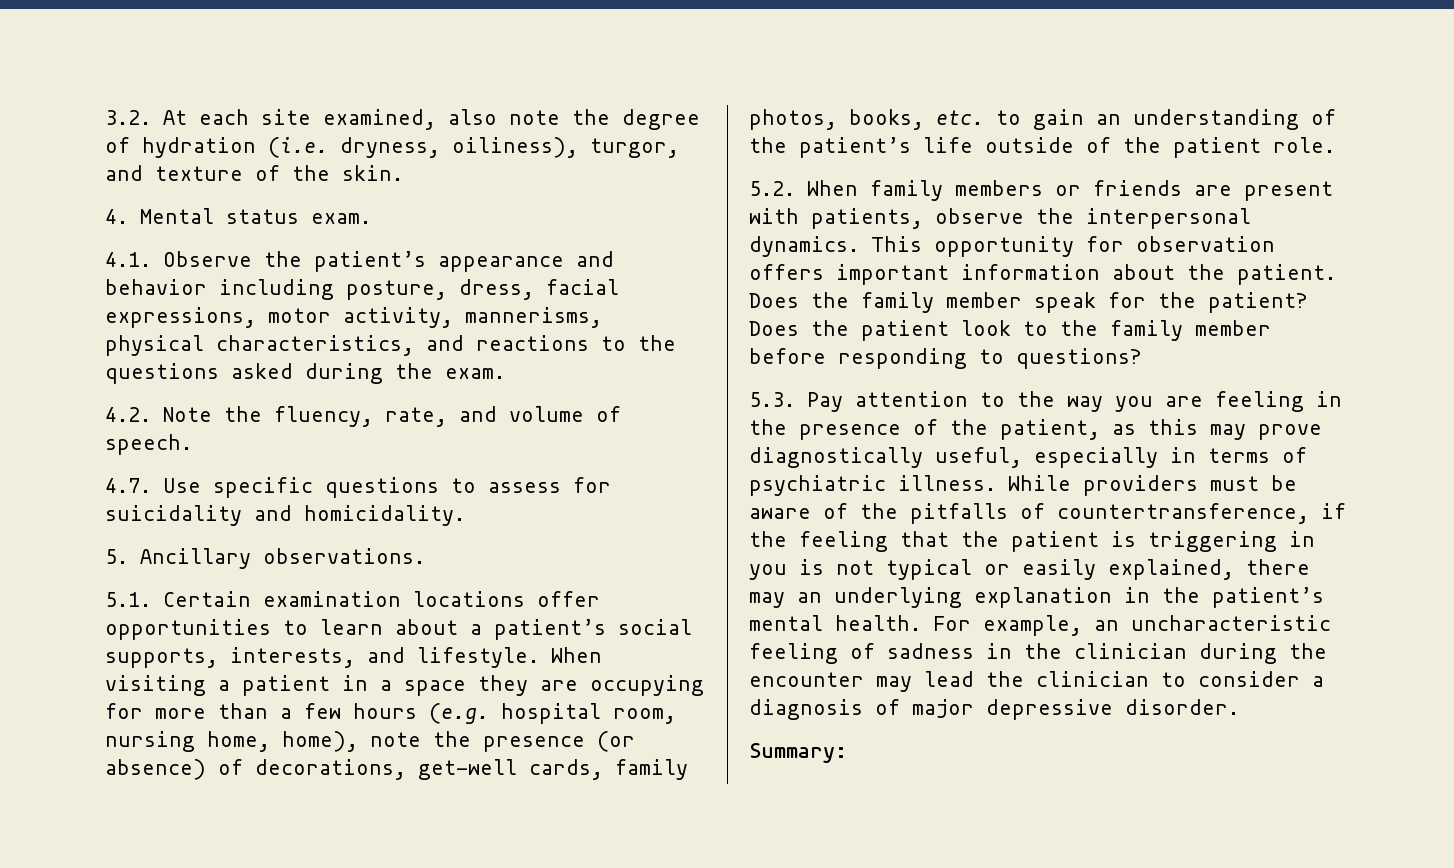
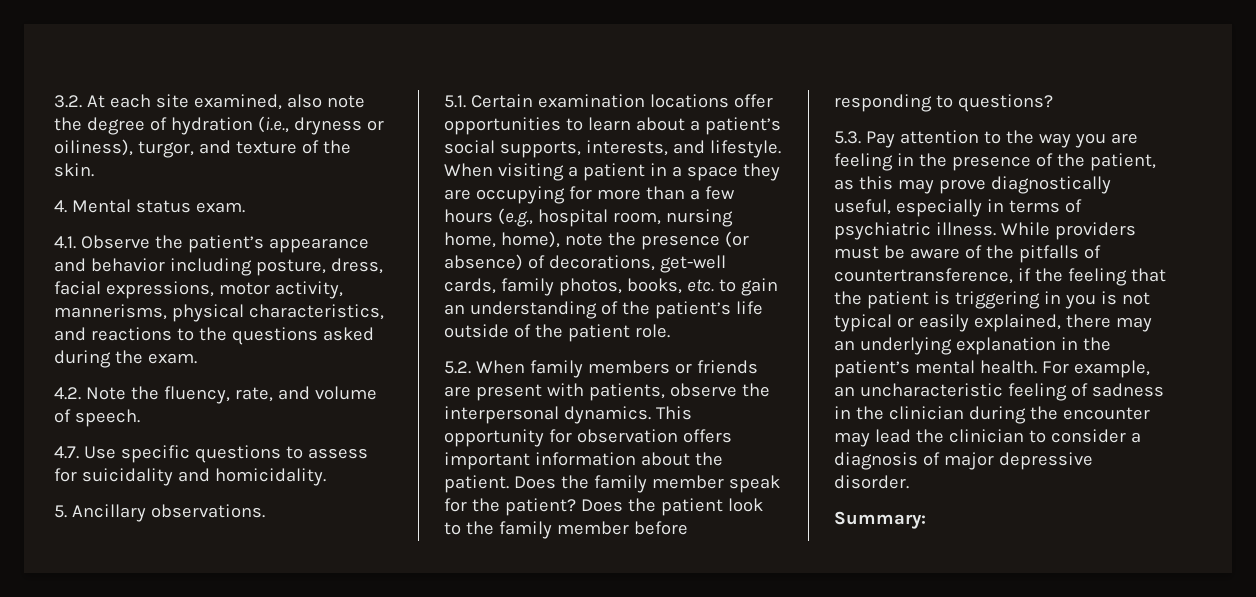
[268,137,440,158] (i.e. dryness, -> [257,116,384,135] (i.e., dryness or
[429,703,489,724] (e.g. -> [497,208,533,227] (e.g.,

